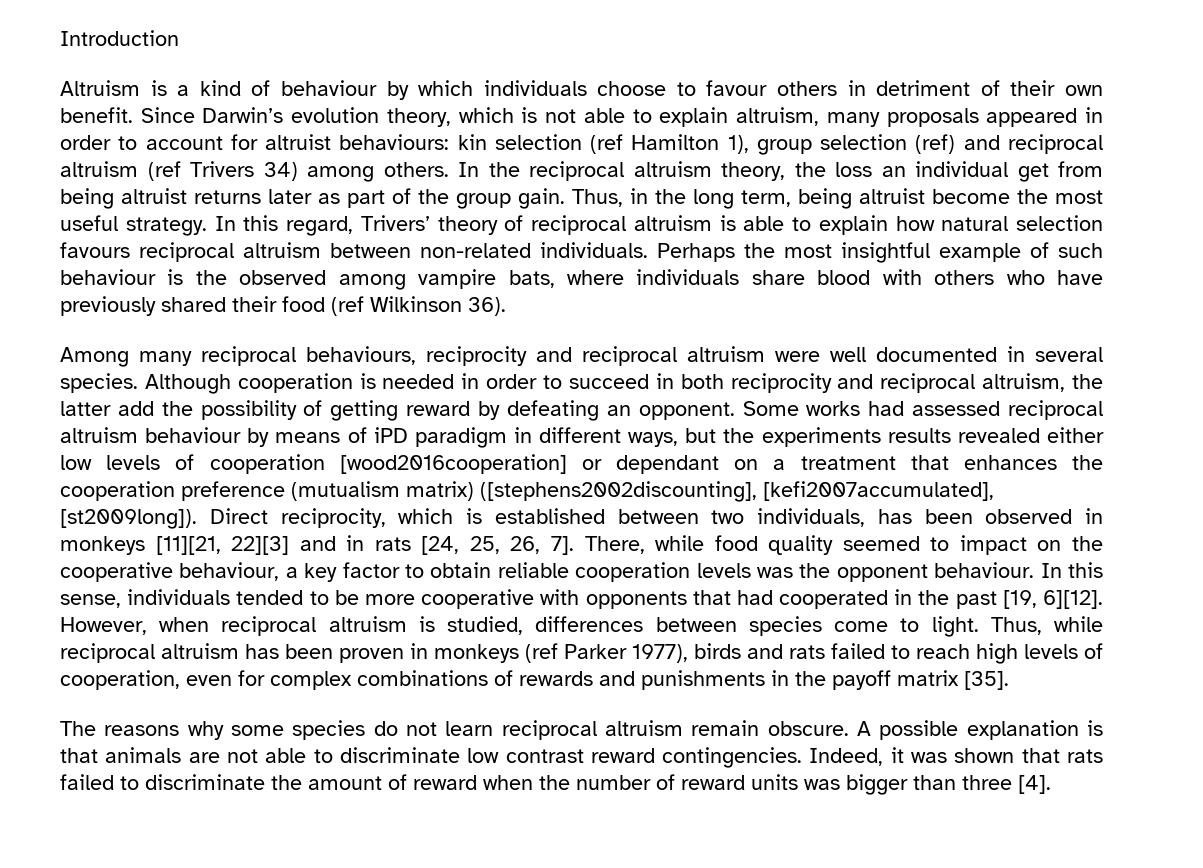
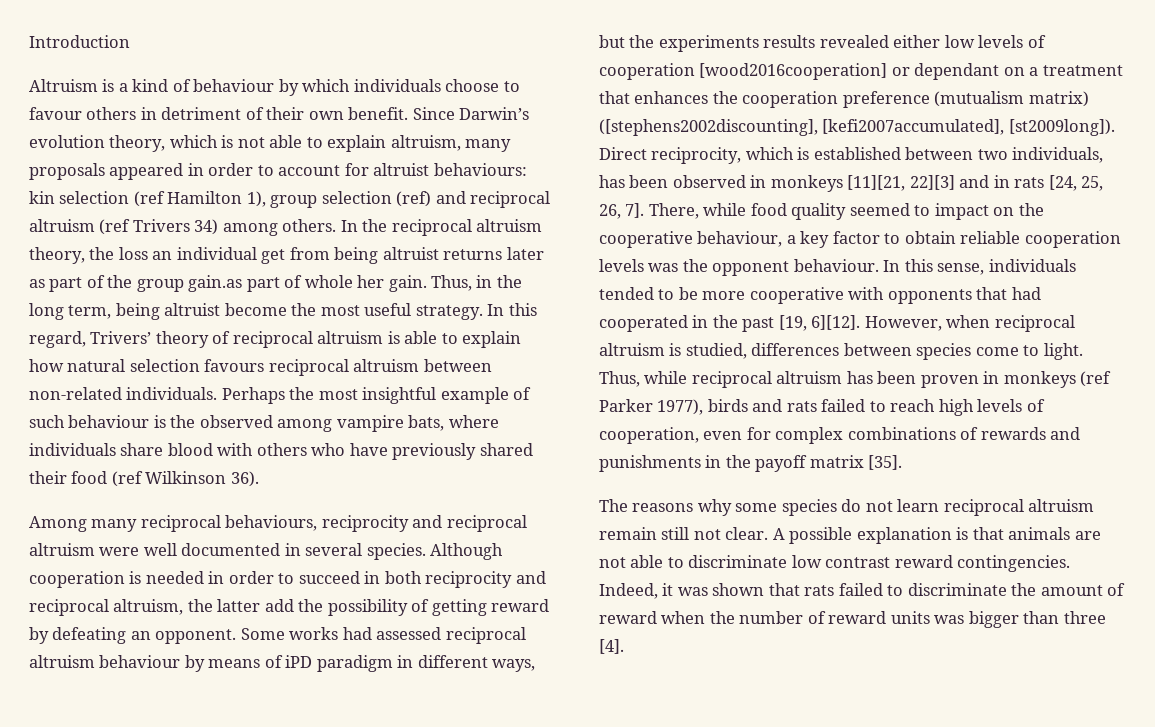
(511, 201) none -> [188,275,385,292] gain.as part of whole her
[767,721,849,736] obscure. -> [661,527,769,540] still not clear.

